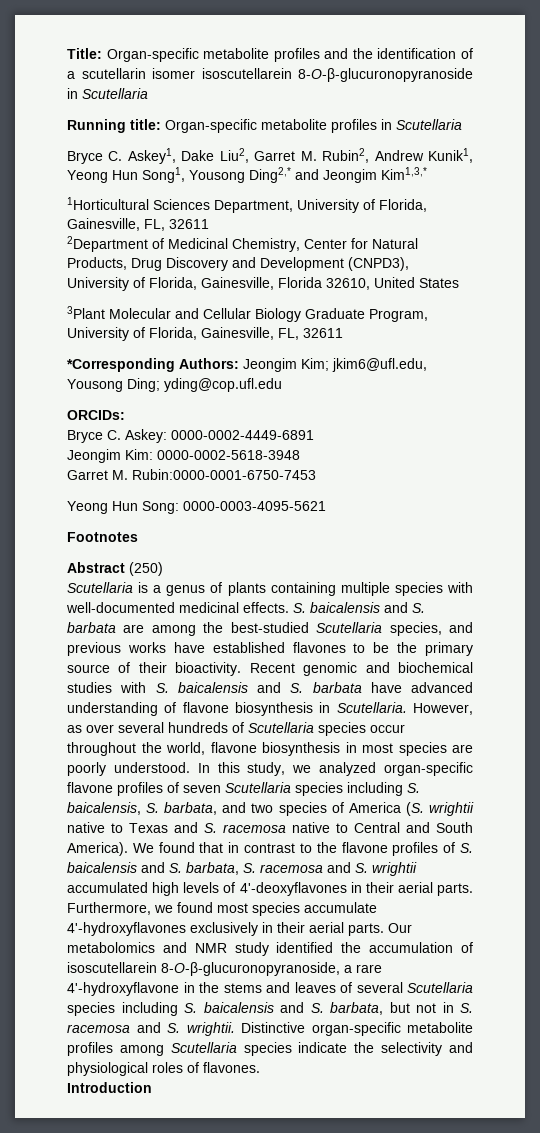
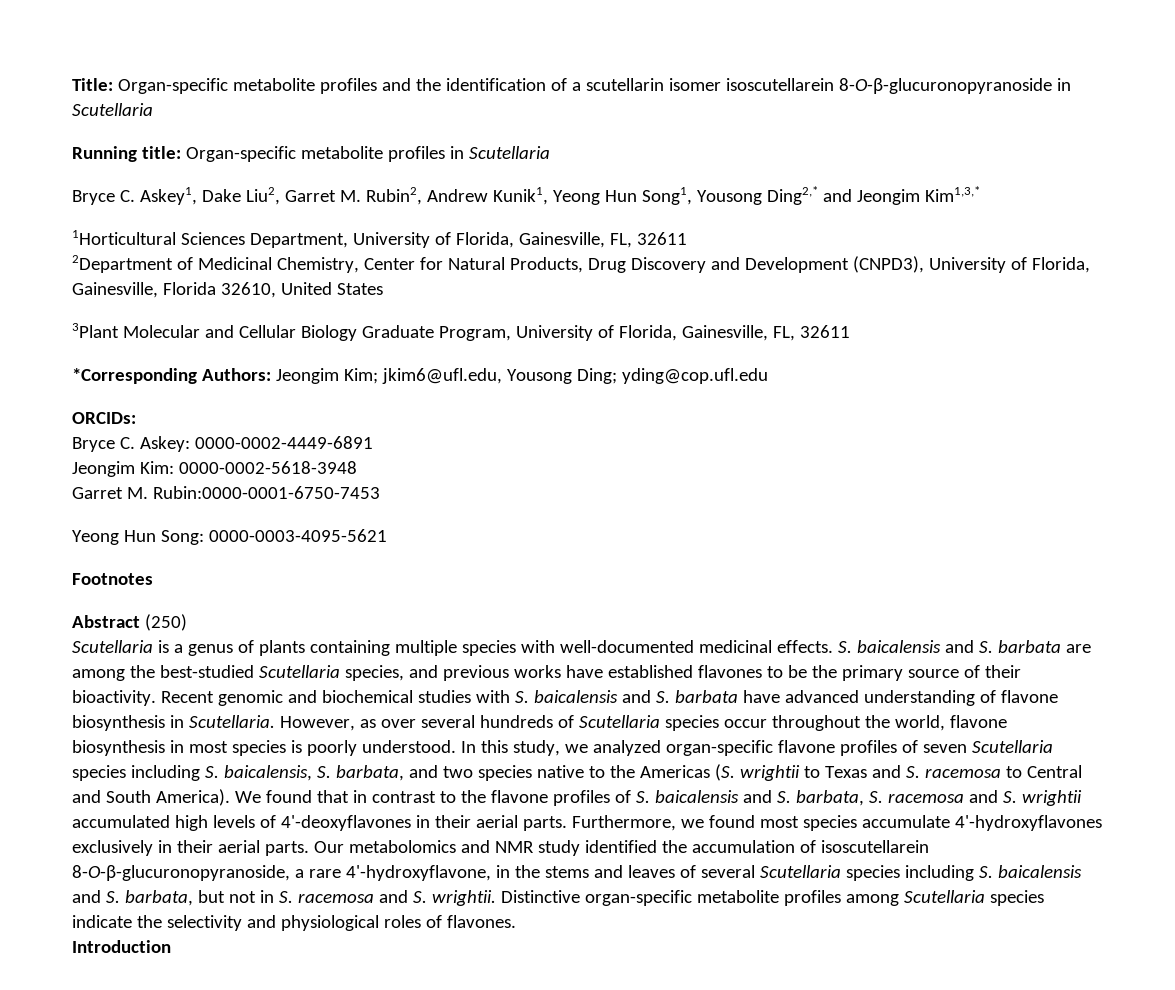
[452,744,473,753] are -> [290,740,302,753] is
[331,802,401,813] of America -> [536,765,710,778] native to the Americas
[67,822,105,833] native -> (800, 773) none
[292,822,330,833] native -> (1001, 773) none
[67,982,179,996] 4'-hydroxyflavone -> [345,865,491,881] 4'-hydroxyflavone,

